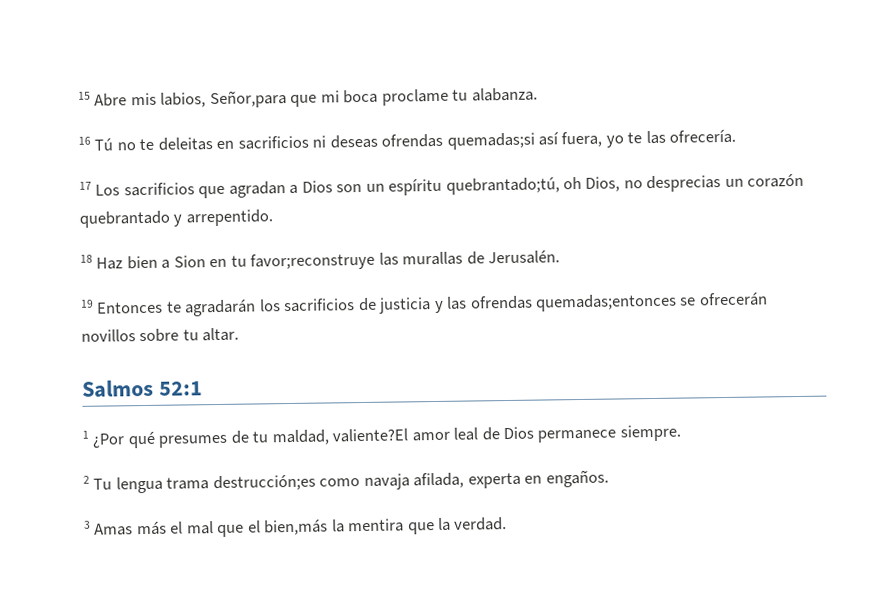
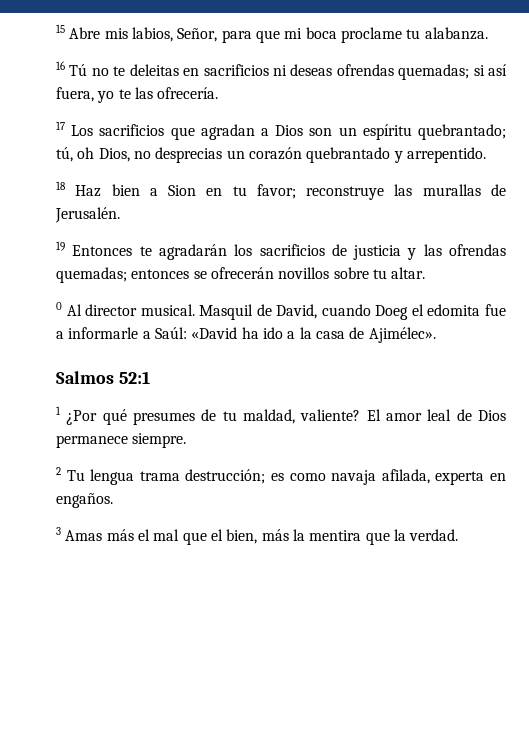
[209,90,287,109] Señor,para -> [177,28,252,43] Señor, para
[446,132,535,150] quemadas;si -> [398,64,485,80] quemadas; si
[445,176,560,195] quebrantado;tú, -> [417,124,506,140] [56,147,73,162] quebrantado; tú,
[250,252,376,271] favor;reconstruye -> [256,184,385,200] favor; reconstruye
[535,293,678,312] quemadas;entonces -> [56,267,190,283] quemadas; entonces
(240, 334) none -> [56,302,507,320] [56,327,436,343] // 0 Al director musical. Masquil de David, cuando Doeg el edomita fue a informarle a Saúl: «David ha ido a la casa de Ajimélec».
[332,428,409,443] valiente?El -> [300,409,381,421] valiente? El
[212,474,316,492] destrucción;es -> [185,469,284,484] destrucción; es
[264,519,329,536] bien,más -> [226,529,289,544] bien, más

